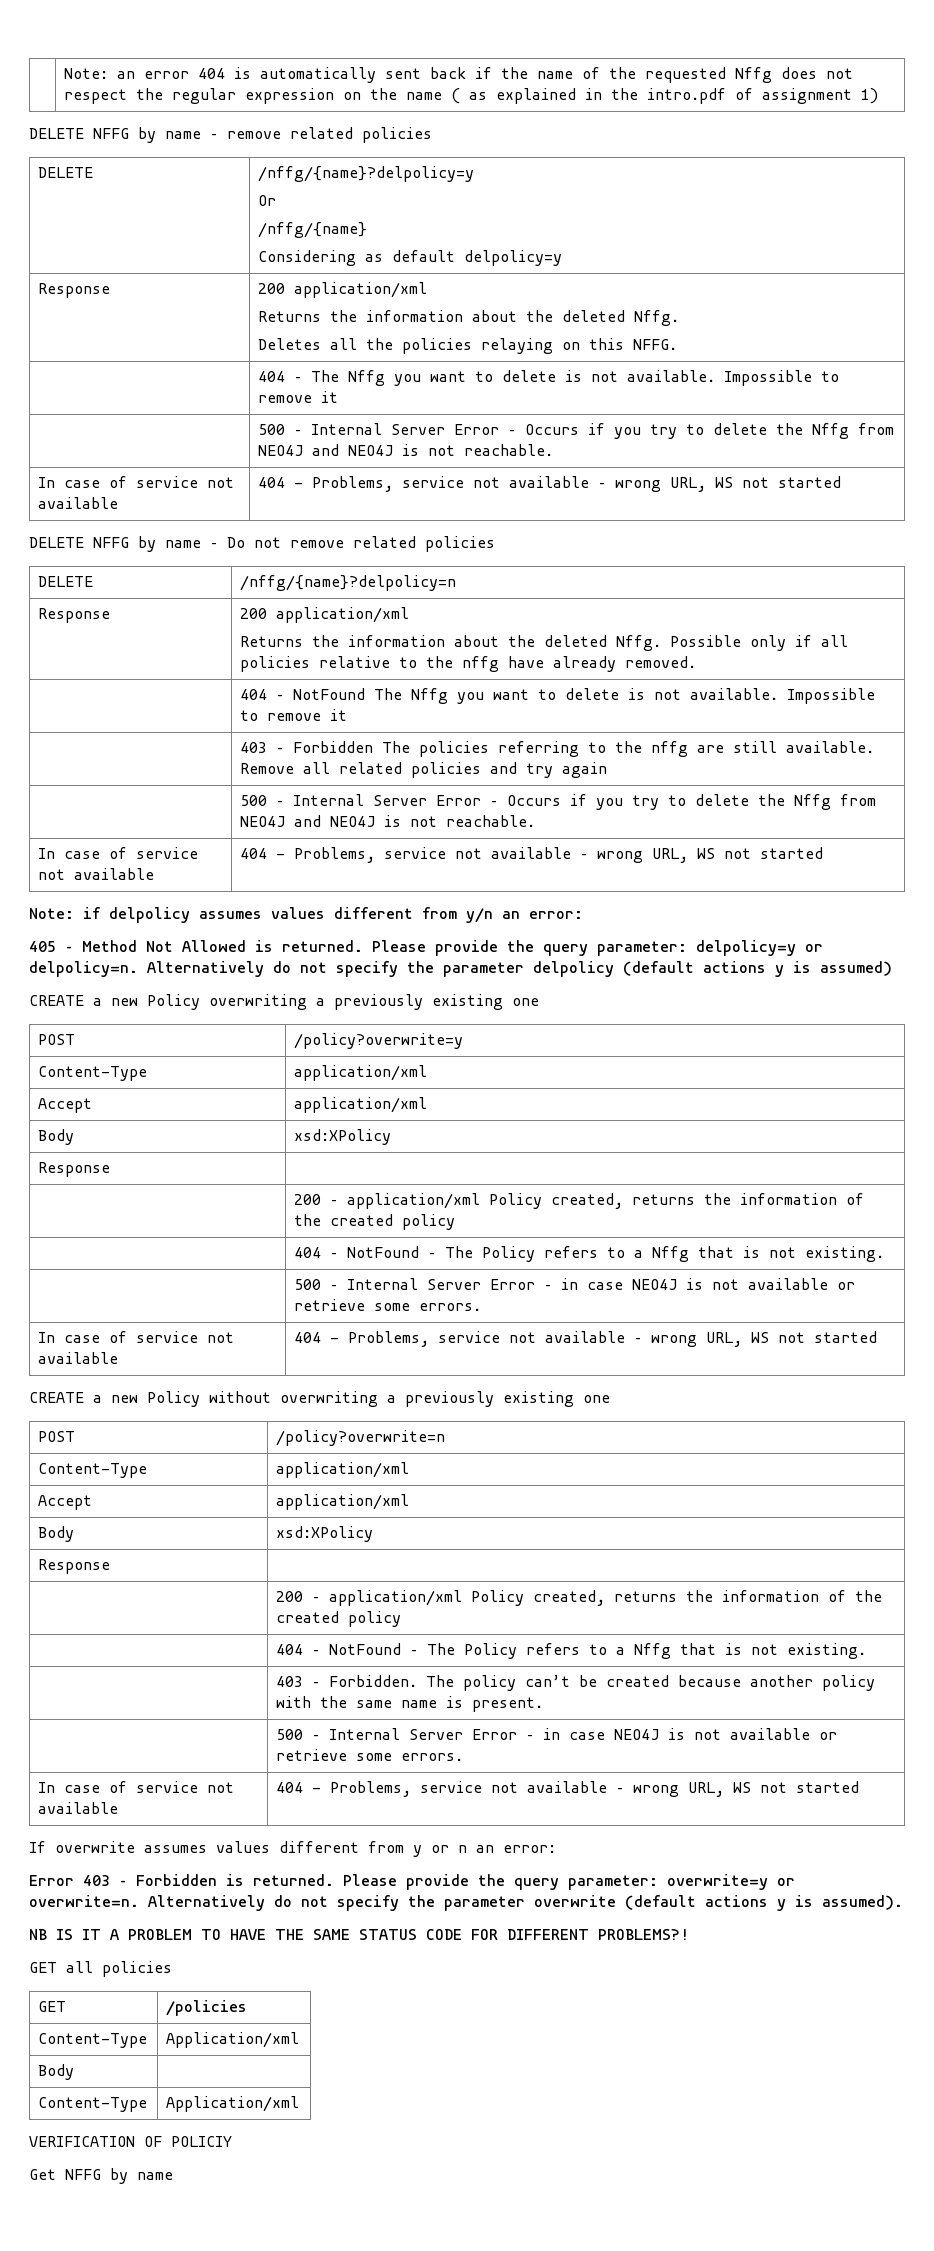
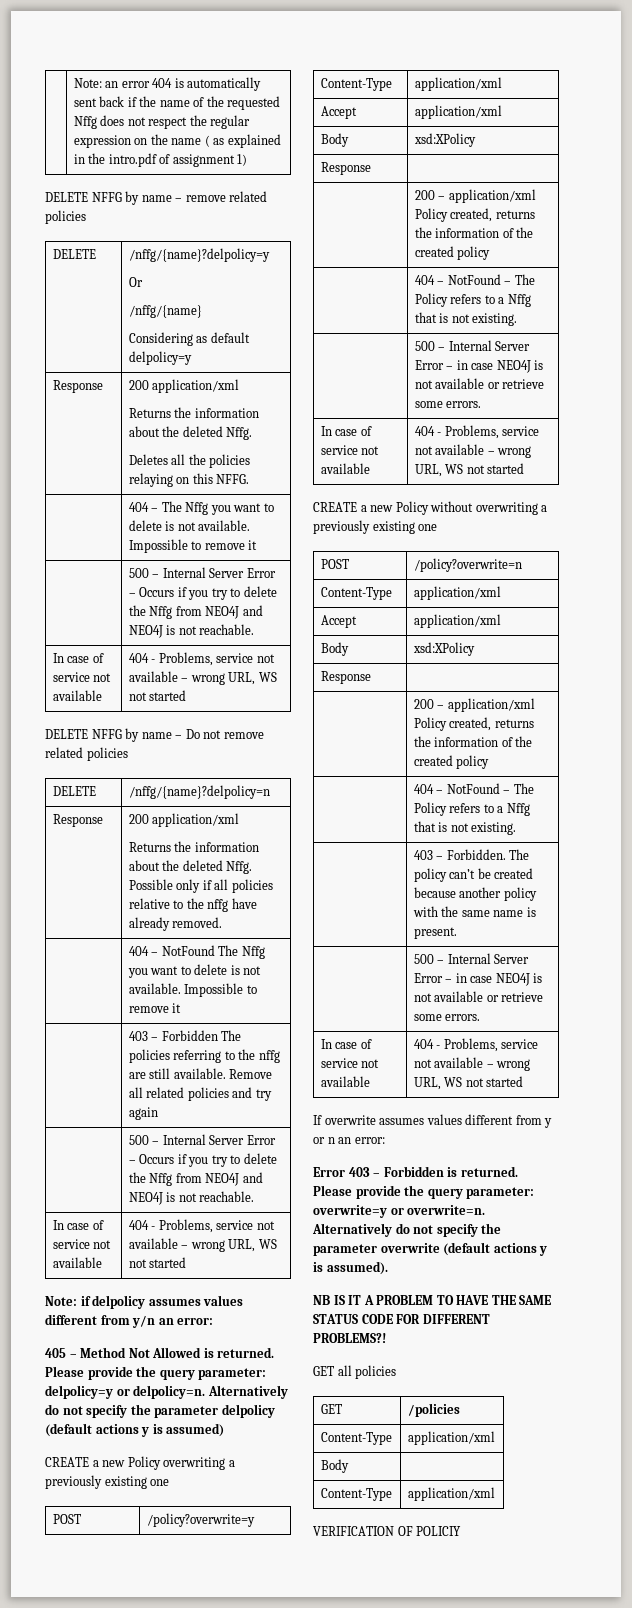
[166,2032,300,2048] Application/xml -> [407,1431,495,1445] application/xml
[166,2096,300,2112] Application/xml -> [407,1487,495,1501] application/xml
[29,2168,173,2184] // Get NFFG by name -> (462, 1531) none

